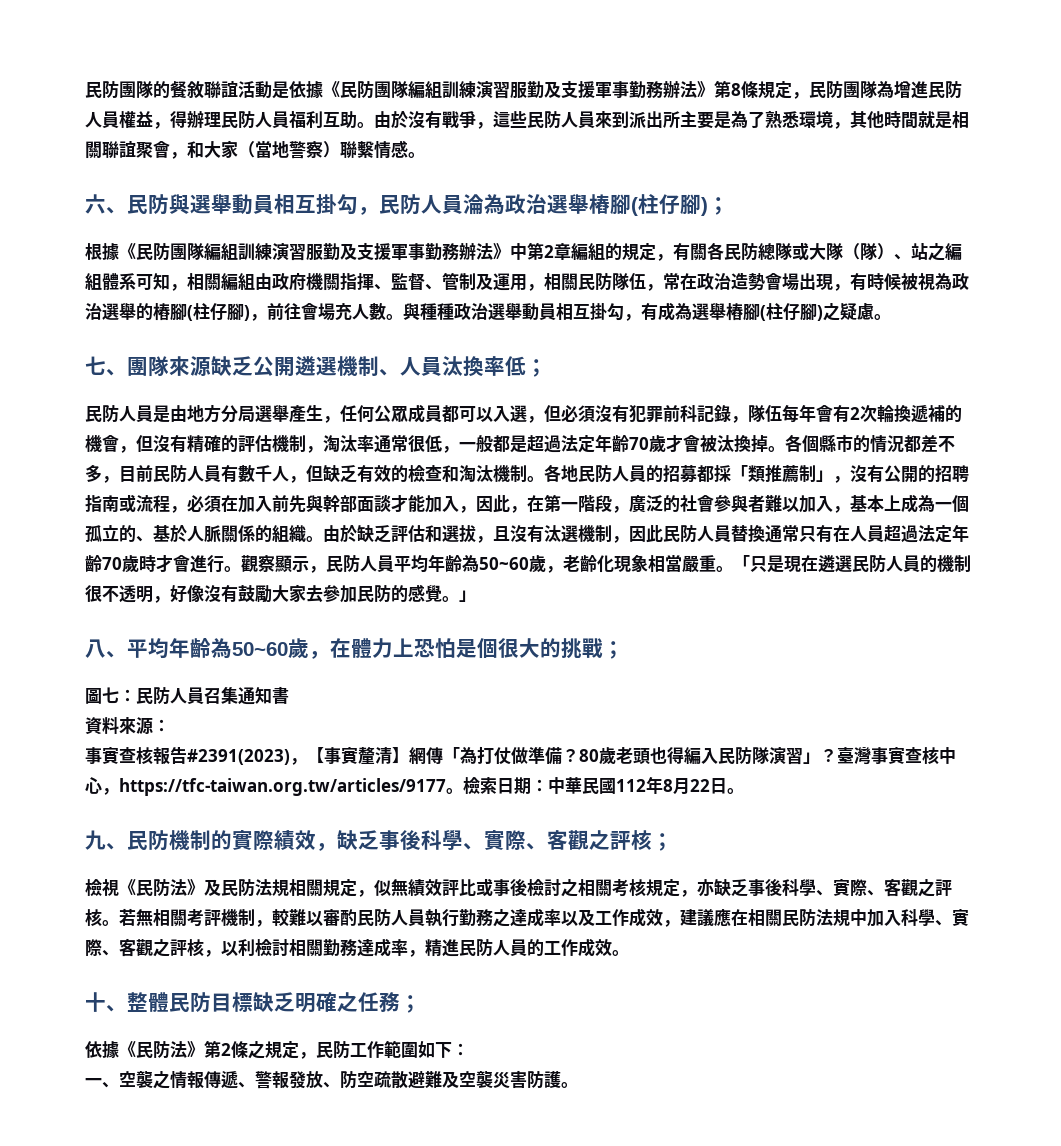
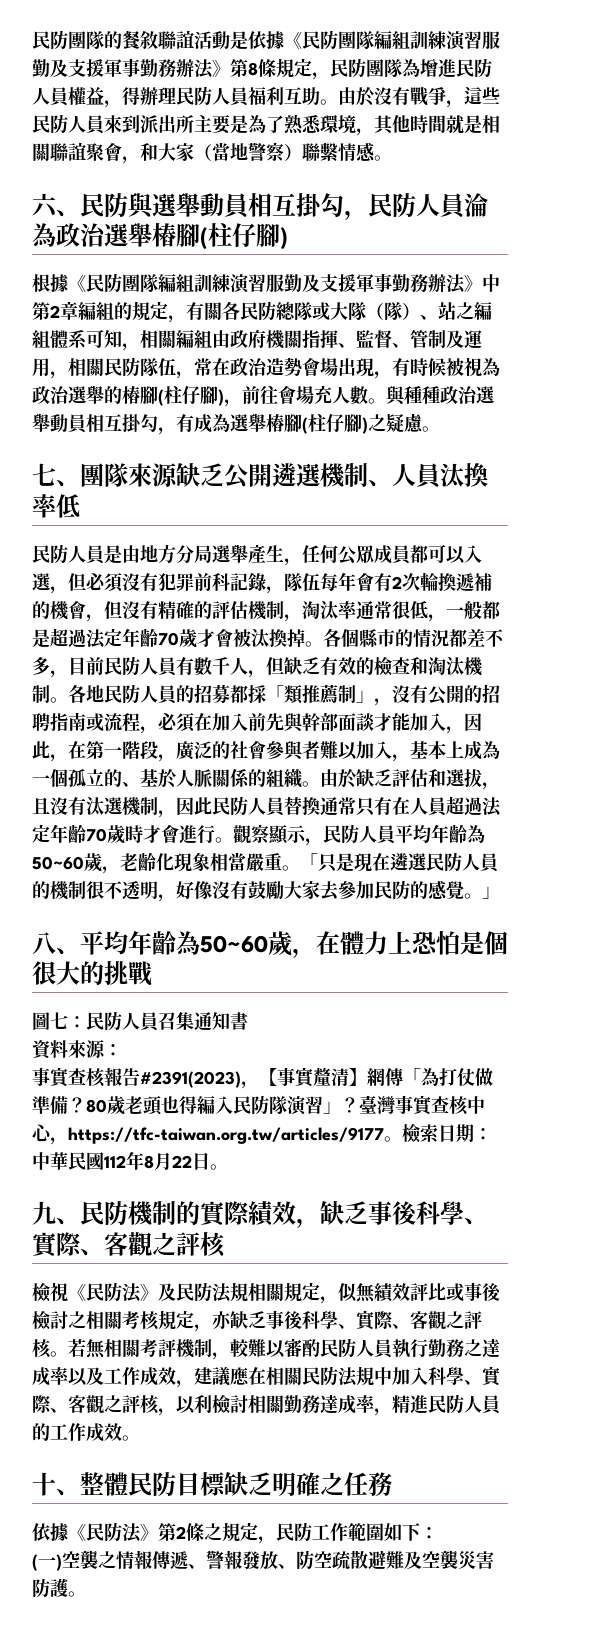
[708,197,729,215] ； -> (288, 238) none
[526,359,547,377] ； -> (80, 506) none
[603,641,624,659] ； -> (153, 973) none
[652,833,673,851] ； -> (226, 1245) none
[400,995,421,1013] ； -> (392, 1484) none
[85,1078,119,1088] 一、 -> [32,1554,62,1571] (一)

